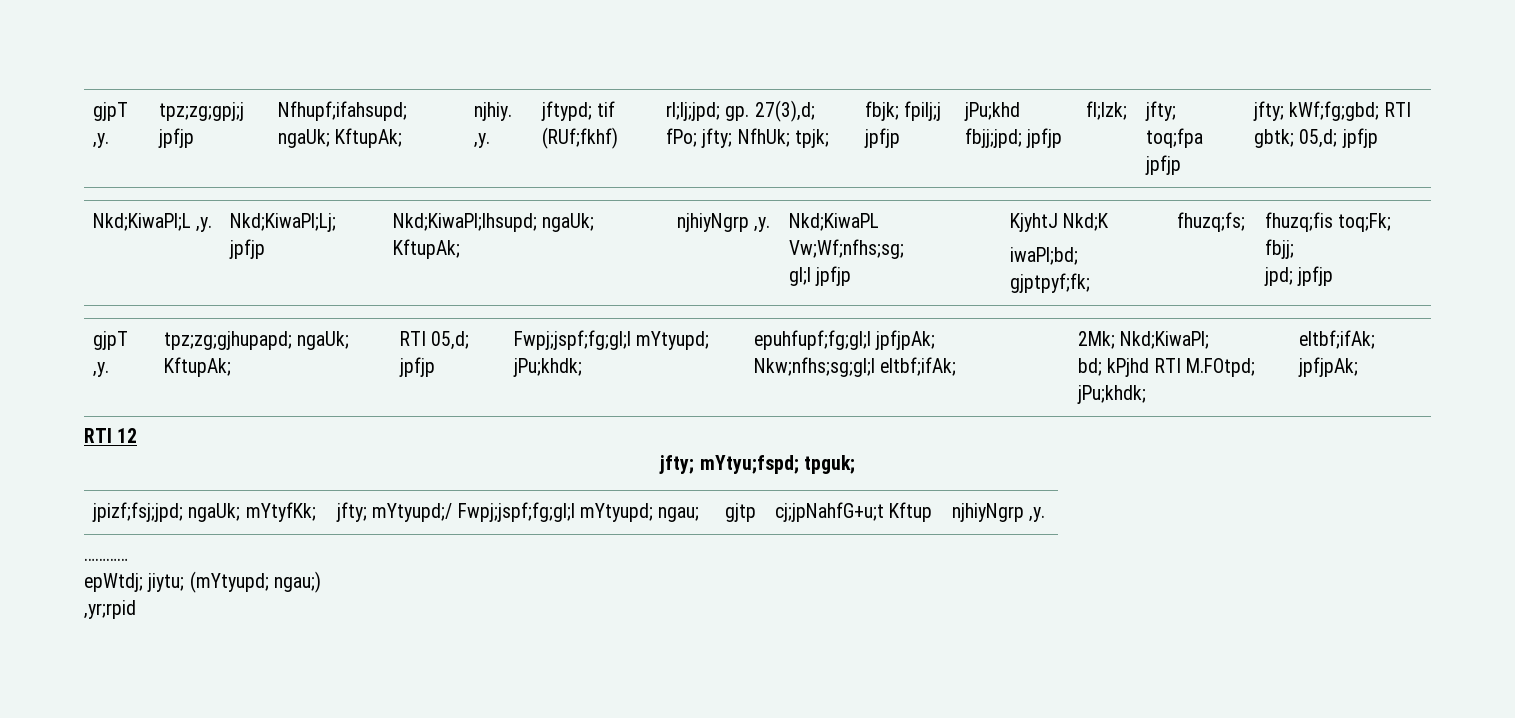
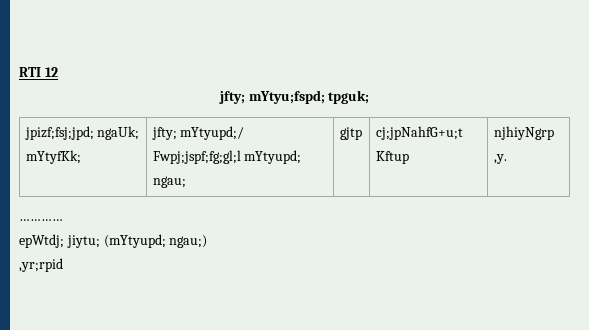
[93,102,129,121] [93,133,110,148] [159,102,245,121] [158,128,195,148] [278,101,408,121] [278,128,403,148] [474,102,513,121] [474,133,491,148] [541,101,616,121] [542,127,619,149] [666,100,815,122] [666,128,829,148] [865,101,942,121] [864,128,901,148] [964,102,1021,121] [965,128,1063,148] [1086,101,1128,120] [1145,101,1177,121] [1146,128,1204,148] [1145,155,1182,175] [1253,101,1411,121] [1254,128,1378,148] [93,213,213,232] [230,213,337,232] [229,239,266,259] [393,213,595,232] [393,239,461,259] [677,213,771,232] [789,213,880,231] [789,239,905,259] [789,266,852,286] [1010,213,1110,232] [1010,247,1079,265] [1010,273,1091,293] [1177,212,1246,232] [1265,212,1392,232] [1265,239,1295,259] [1264,266,1334,286] [93,331,129,350] [93,362,110,377] [164,331,350,350] [164,357,232,377] [400,331,470,350] [399,357,436,377] [514,330,710,350] [513,358,583,377] [754,330,936,350] [754,357,957,377] [1078,331,1210,349] [1078,358,1255,377] [1077,385,1147,404] [1299,330,1376,349] [1298,357,1359,377] gjpT ,y. | tpz;zg;gpj;j jpfjp | Nfhupf;ifahsupd; ngaUk; KftupAk; | njhiy. ,y. | jftypd; tif (RUf;fkhf) | rl;lj;jpd; gp. 27(3),d; fPo; jfty; NfhUk; tpjk; | fbjk; fpilj;j jpfjp | jPu;khd fbjj;jpd; jpfjp | fl;lzk; | jfty; toq;fpa jpfjp | jfty; kWf;fg;gbd; RTI gbtk; 05,d; jpfjp // Nkd;KiwaPl;L ,y. | Nkd;KiwaPl;Lj; jpfjp | Nkd;KiwaPl;lhsupd; ngaUk; KftupAk; | njhiyNgrp ,y. | Nkd;KiwaPL Vw;Wf;nfhs;sg; // gl;l jpfjp | KjyhtJ Nkd;K // iwaPl;bd; gjptpyf;fk; | fhuzq;fs; | fhuzq;fis toq;Fk; fbjj; // jpd; jpfjp // gjpT ,y. | tpz;zg;gjhupapd; ngaUk; KftupAk; | RTI 05,d; jpfjp | Fwpj;jspf;fg;gl;l mYtyupd; jPu;khdk; | epuhfupf;fg;gl;l jpfjpAk; Nkw;nfhs;sg;gl;l eltbf;ifAk; | 2Mk; Nkd;KiwaPl; // bd; kPjhd RTI M.FOtpd; jPu;khdk; | eltbf;ifAk; jpfjpAk; // -> (19, 72) none

